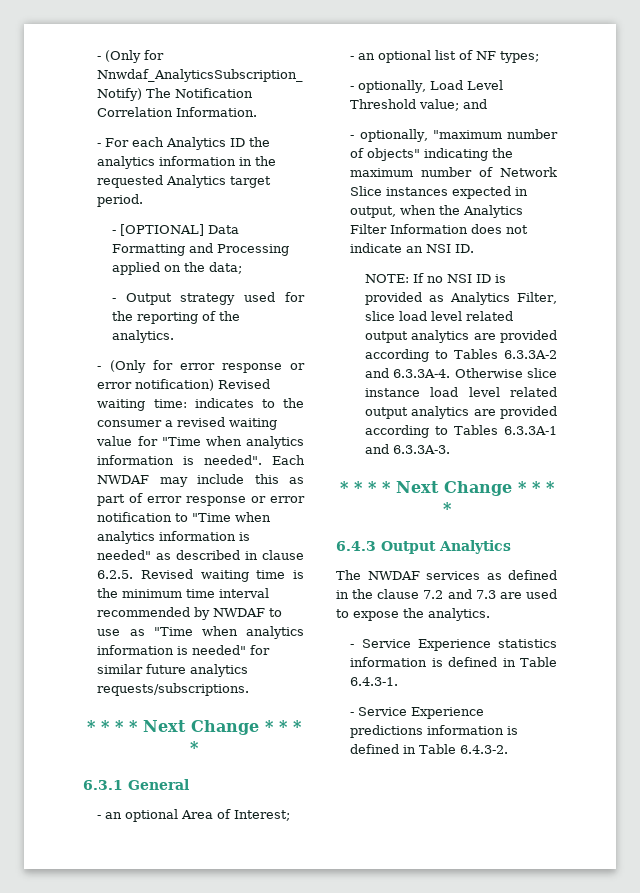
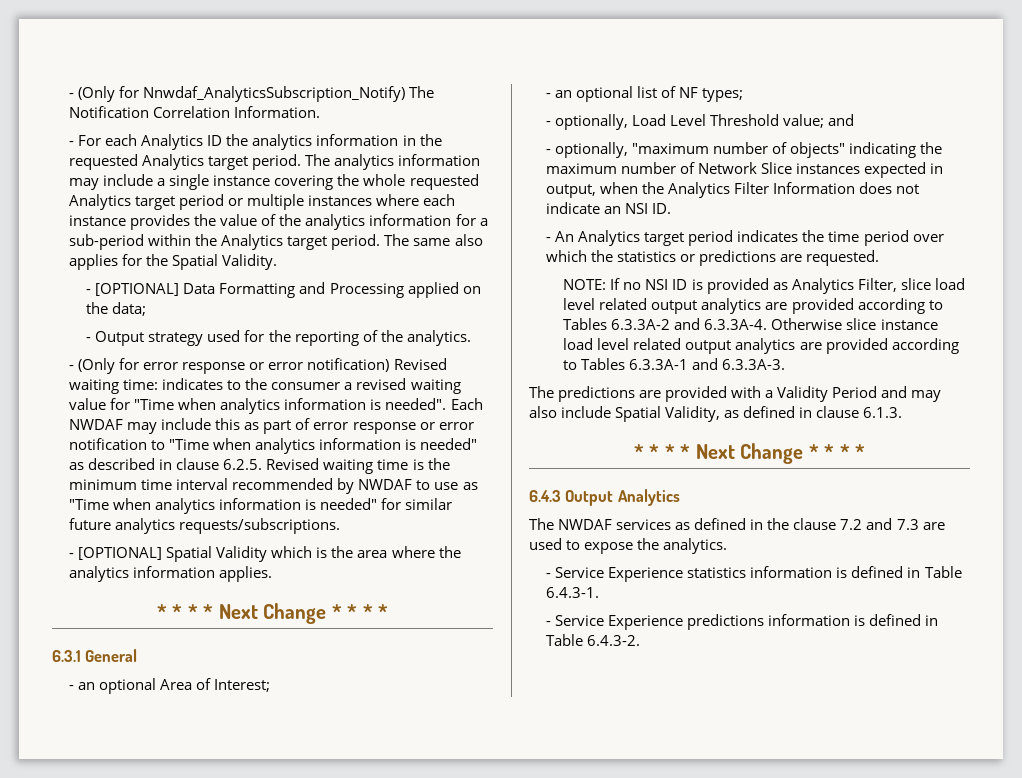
(144, 200) none -> [305,154,481,170] [69,174,479,190] [69,194,456,210] [69,214,488,230] [69,234,483,250] [69,254,278,270] The analytics information may include a single instance covering the whole requested Analytics target period or multiple instances where each instance provides the value of the analytics information for a sub-period within the Analytics target period. The same also applies for the Spatial Validity.
(250, 689) none -> [69,546,461,562] [69,566,273,582] // - [OPTIONAL] Spatial Validity which is the area where the analytics information applies.
(475, 248) none -> [546,230,944,246] [546,250,880,266] // - An Analytics target period indicates the time period over which the statistics or predictions are requested.
(450, 449) none -> [529,386,942,402] [529,406,903,422] // The predictions are provided with a Validity Period and may also include Spatial Validity, as defined in clause 6.1.3.

